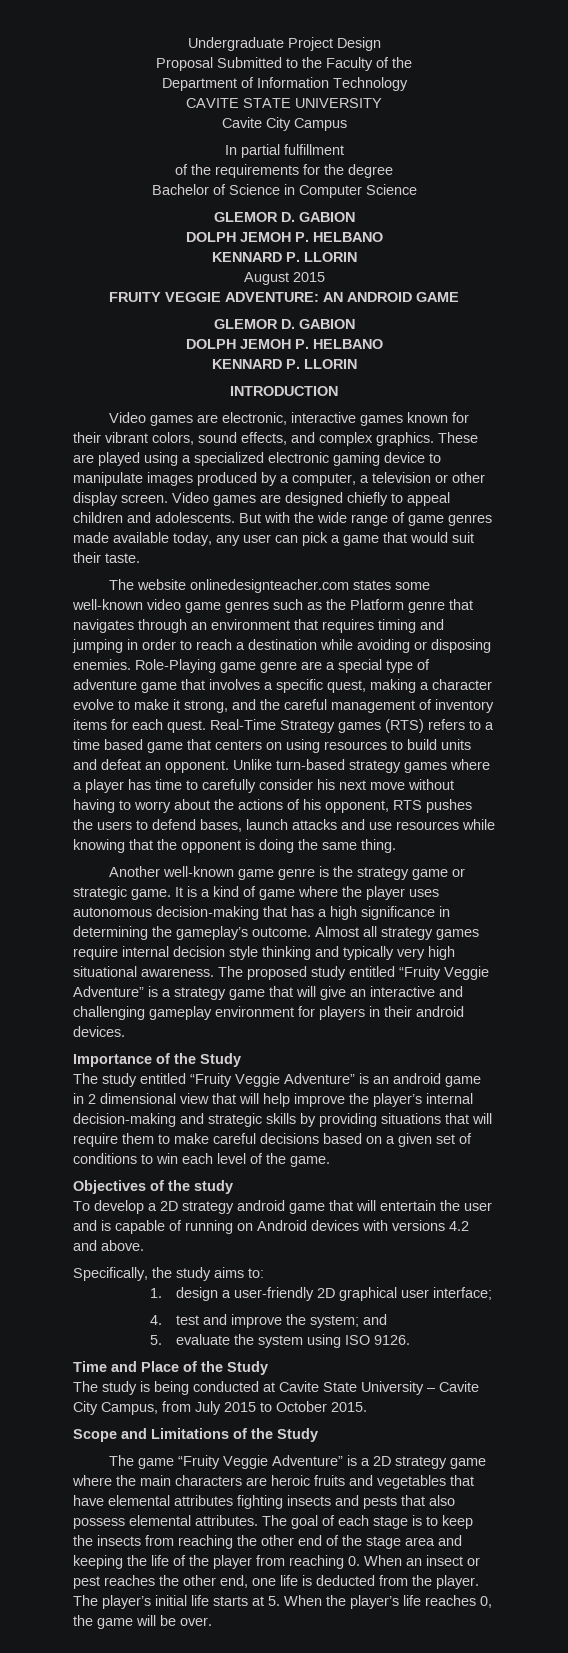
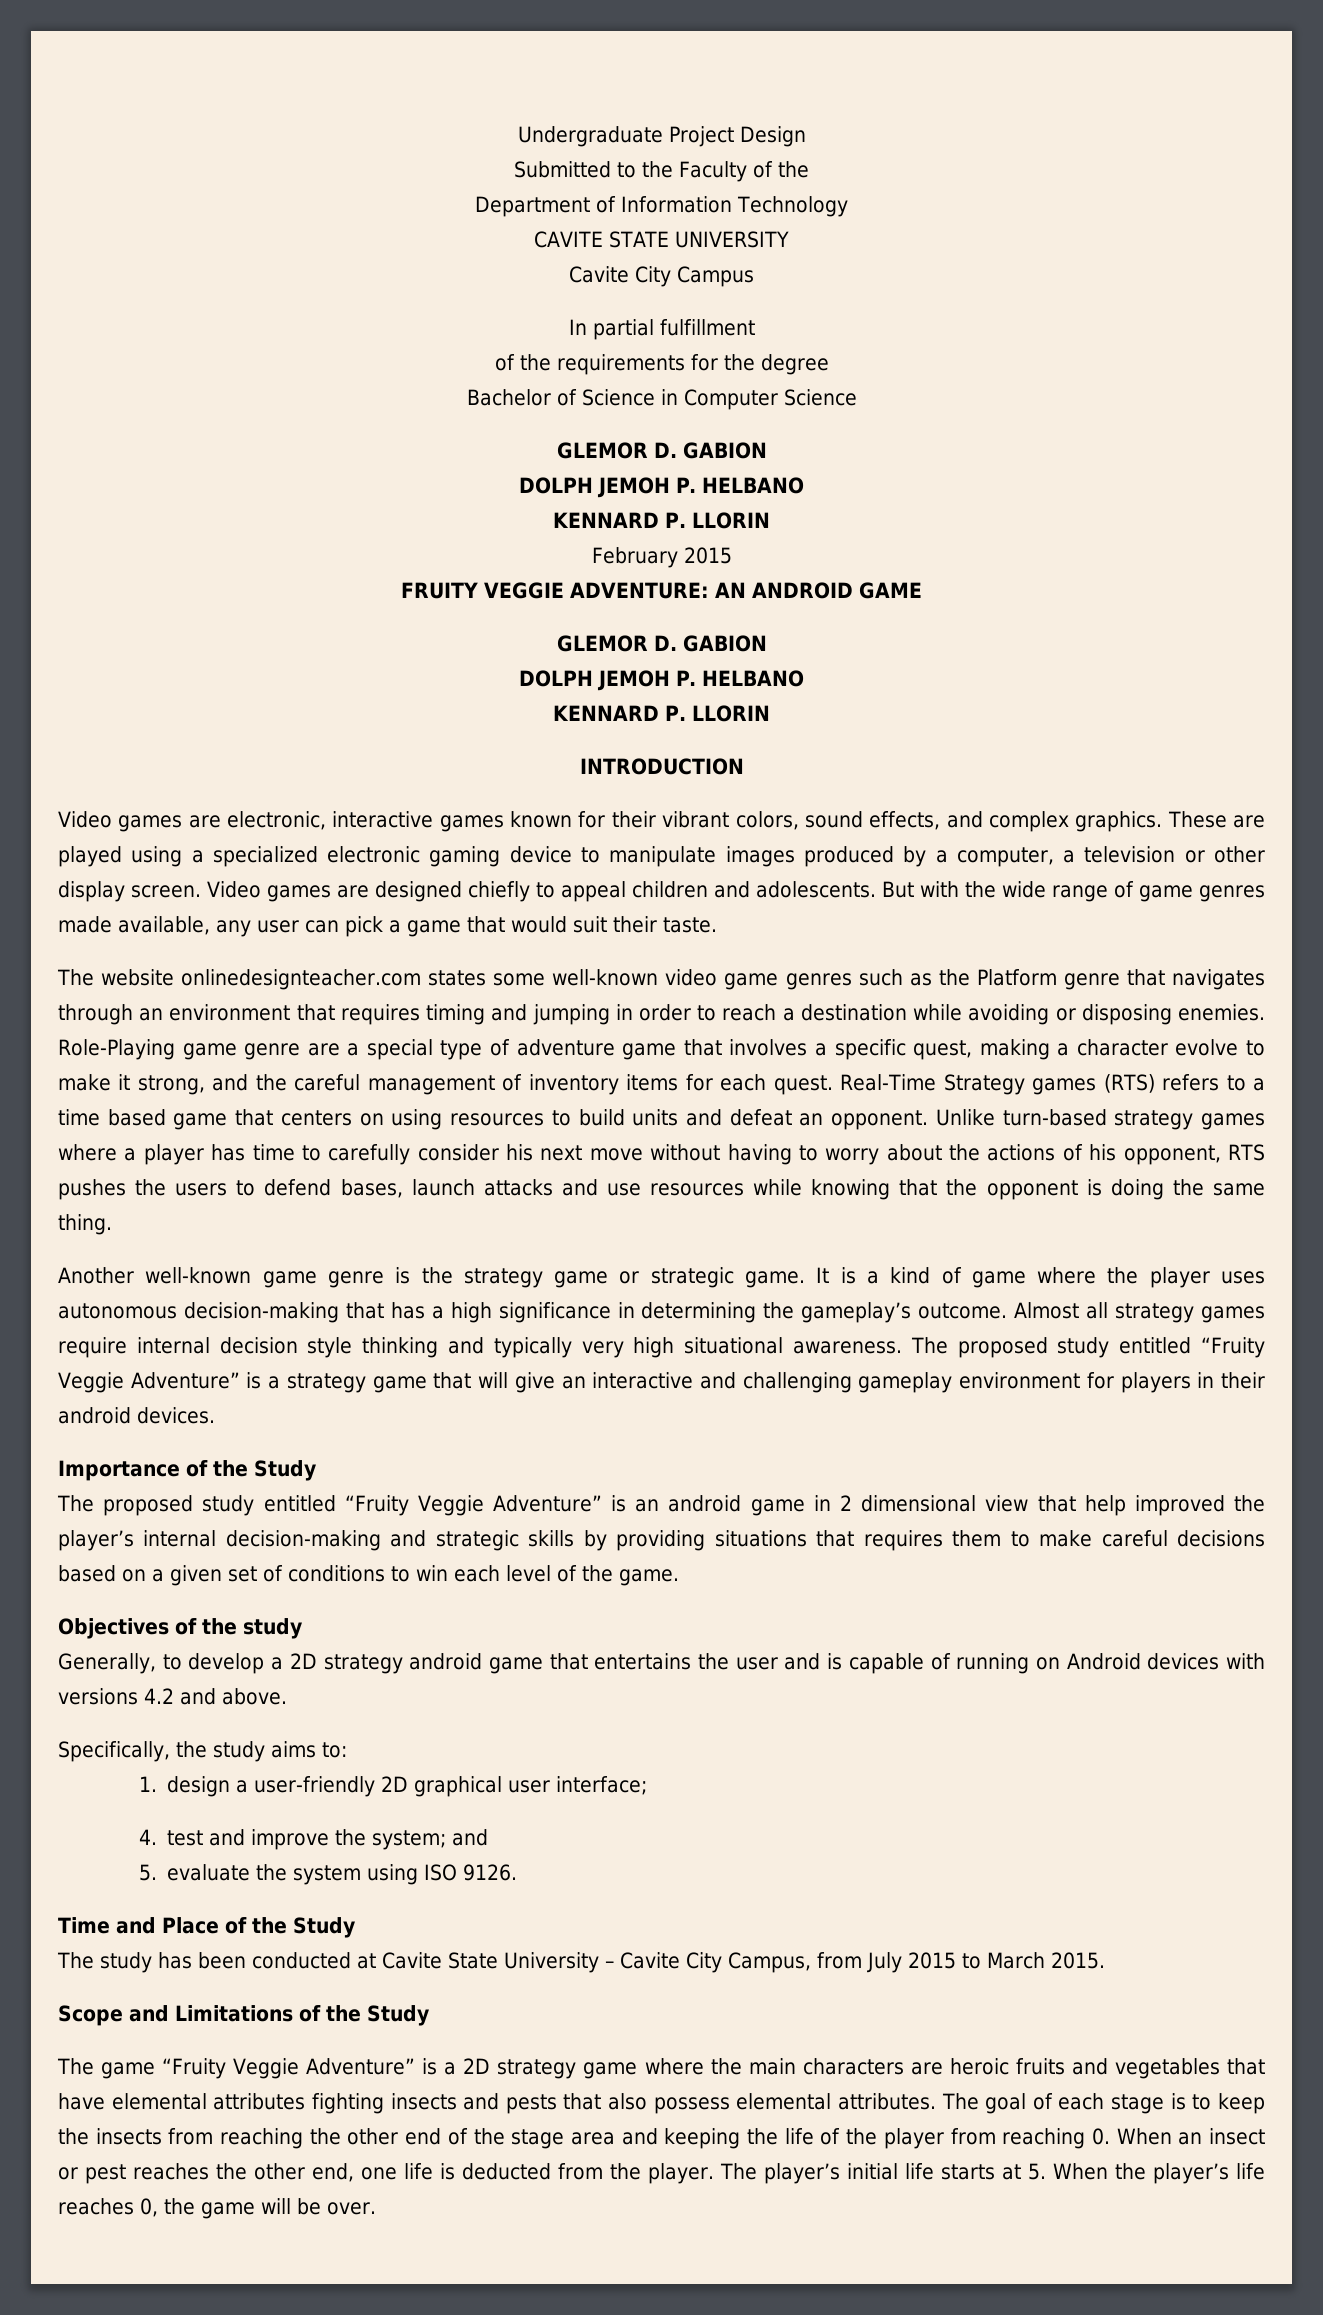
[156,57,213,71] Proposal -> (806, 136) none
[243,272,289,285] August -> [591,547,678,568] February
[113,532,212,546] available today, -> [118,916,210,935] available,
(98, 1078) none -> [103,1495,194,1516] proposed
[239,1093,345,1107] will help improve -> [1084,1495,1225,1516] help improved
[472,1113,492,1124] [73,1133,118,1147] will require -> [863,1530,943,1551] requires
[73,1201,90,1211] To -> [58,1653,182,1674] Generally, to
[356,1200,436,1211] will entertain -> [594,1653,692,1670] entertains
[140,1381,189,1395] is being -> [158,1952,246,1969] has been
[276,1401,327,1412] October -> [987,1952,1045,1969] March

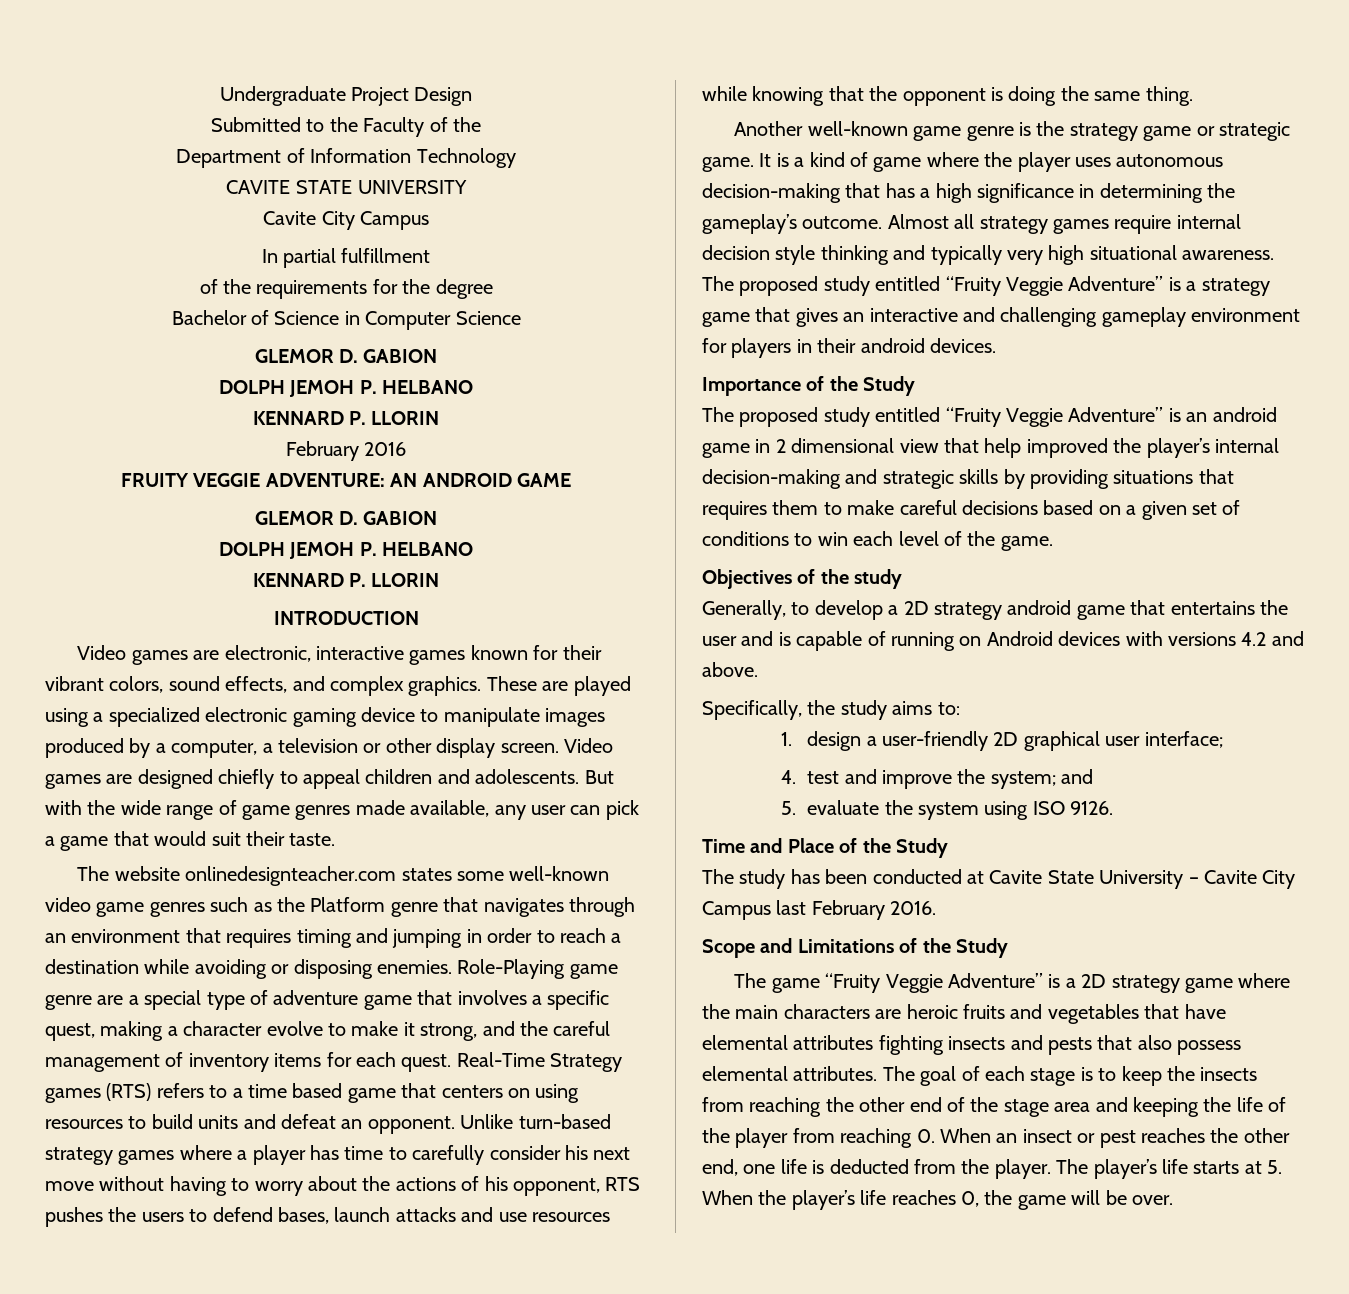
[683,547,732,564] 2015 -> [364,442,407,456] 2016
[478,1372,555,1393] will give -> [795,308,838,327] gives
[728,1952,1105,1973] Campus, from July 2015 to March 2015. -> [702,900,937,920] Campus last February 2016.
[846,2163,898,2180] initial -> (1157, 1169) none

